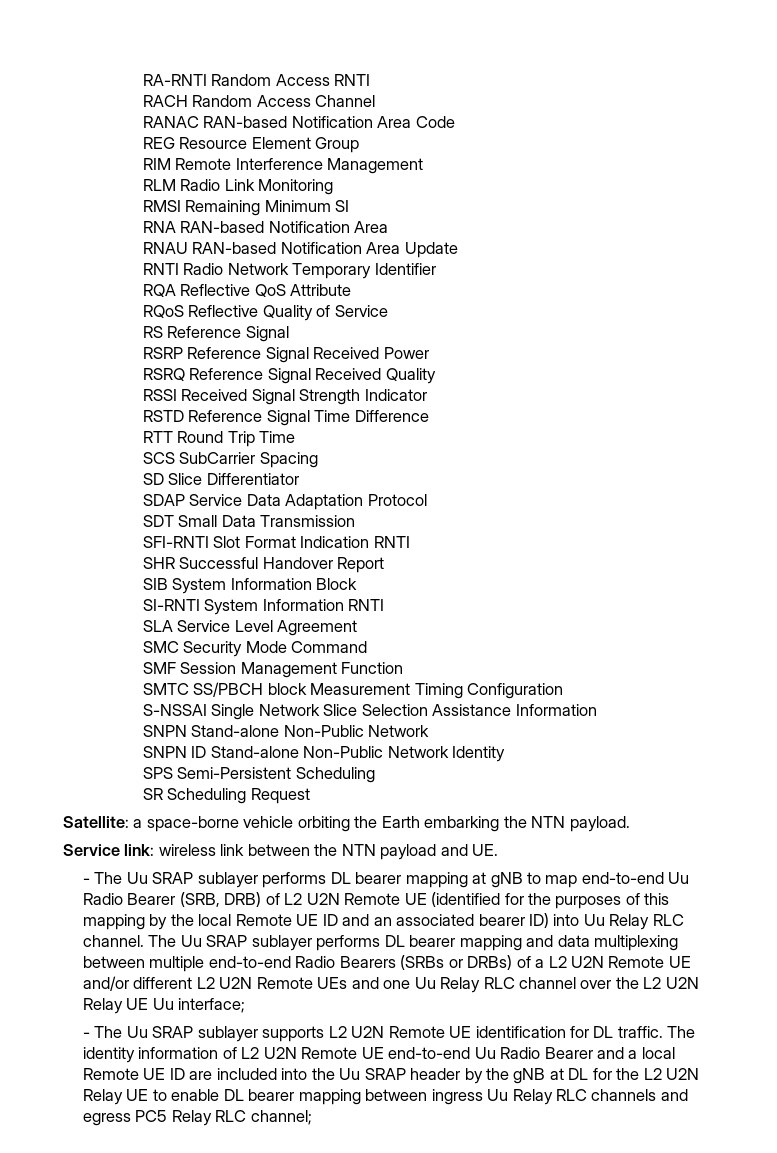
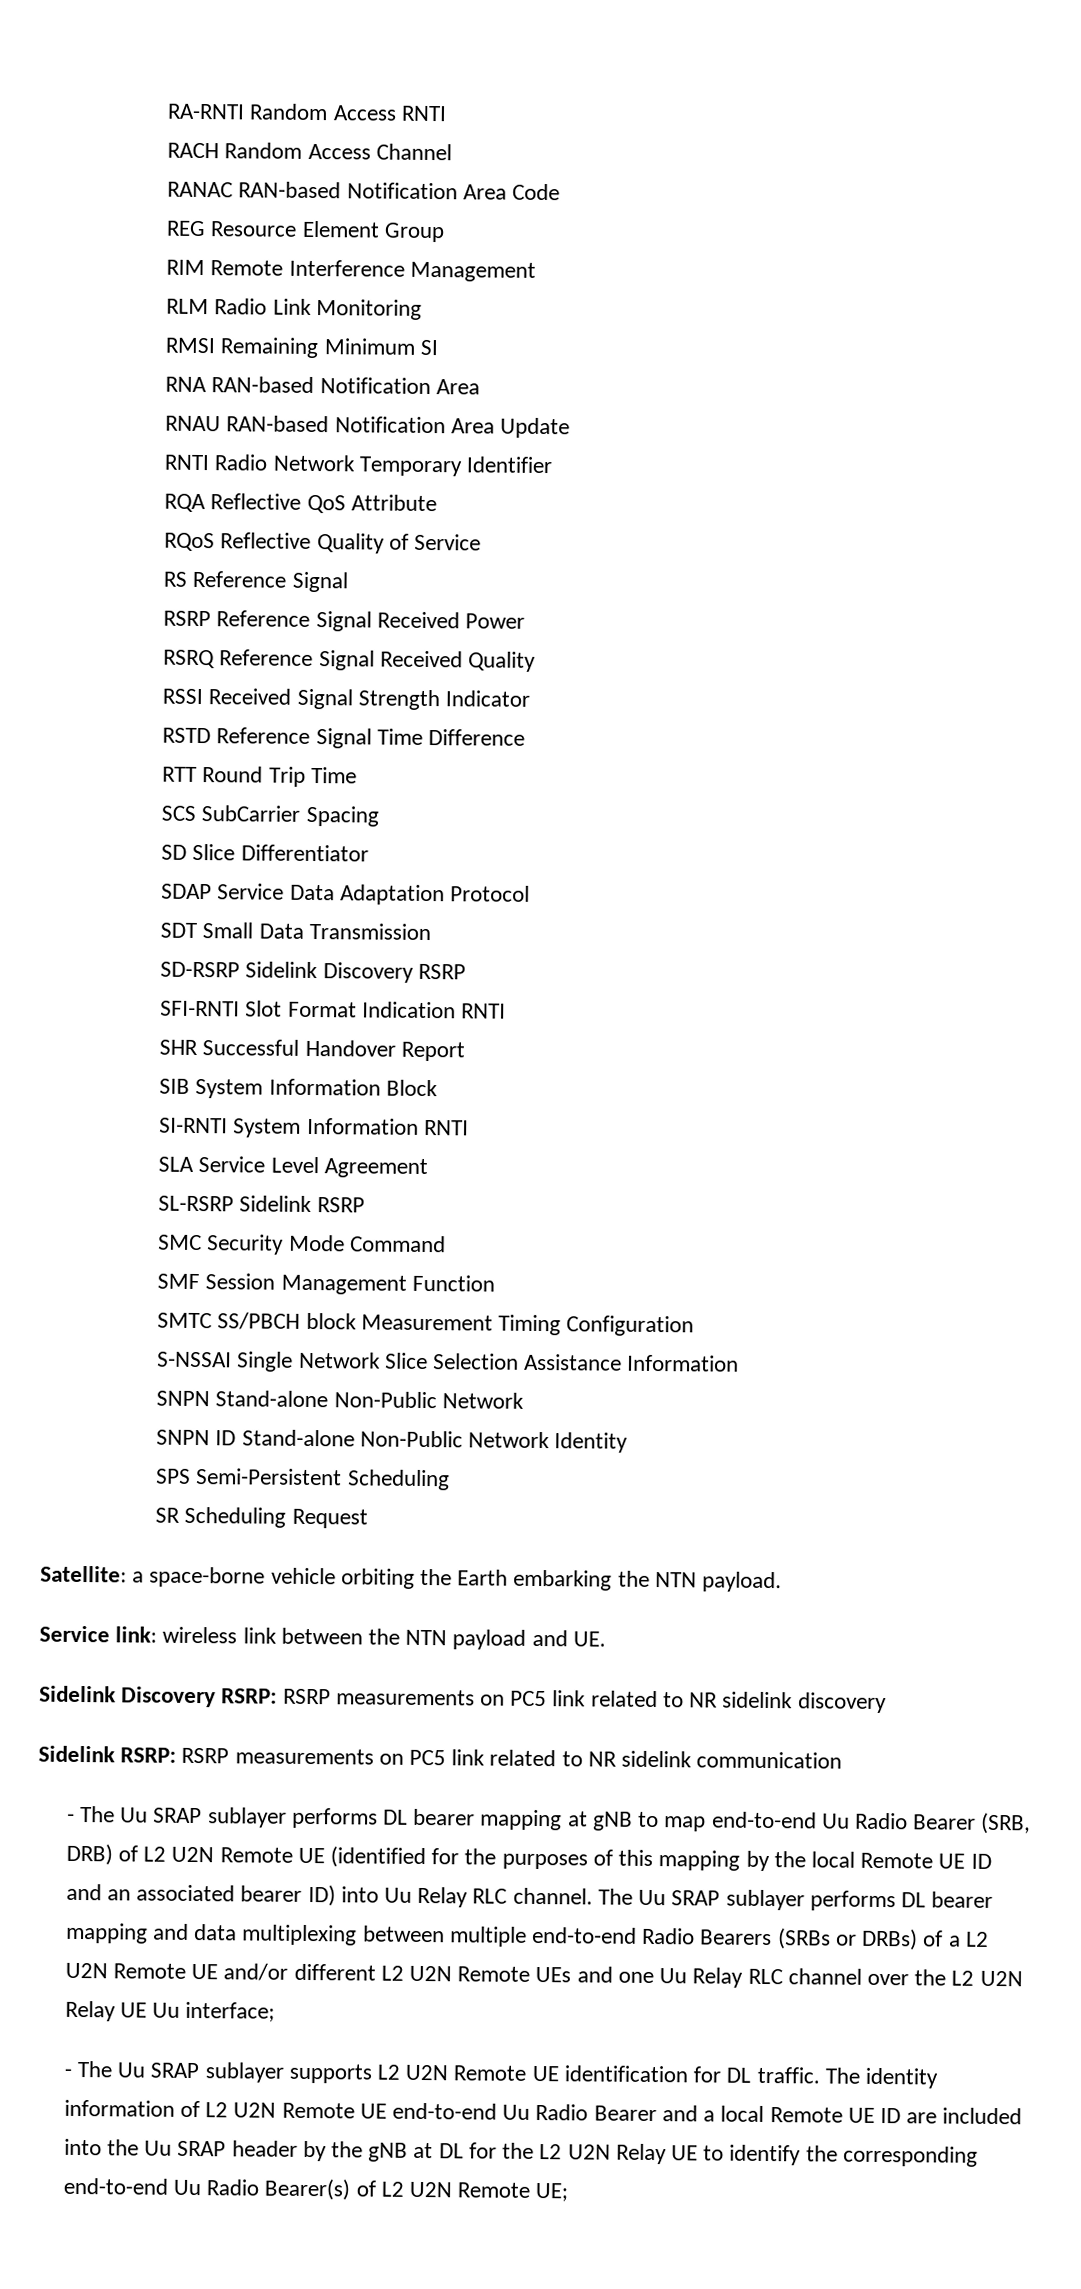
(356, 521) none -> [160,961,466,983] // SD-RSRP Sidelink Discovery RSRP
(358, 628) none -> [158,1195,365,1213] // SL-RSRP Sidelink RSRP
(499, 850) none -> [39,1685,887,1714] [38,1745,843,1769] // Sidelink Discovery RSRP: RSRP measurements on PC5 link related to NR sidelink discovery // Sidelink RSRP: RSRP measurements on PC5 link related to NR sidelink communication
[171,1089,688,1105] [82,1110,312,1126] enable DL bearer mapping between ingress Uu Relay RLC channels and egress PC5 Relay RLC channel; -> [729,2144,978,2167] [62,2177,569,2202] identify the corresponding end-to-end Uu Radio Bearer(s) of L2 U2N Remote UE;

